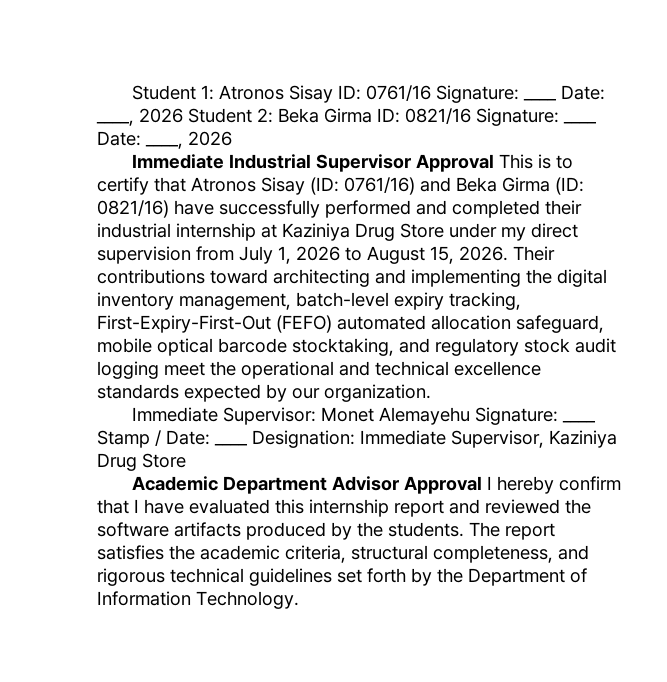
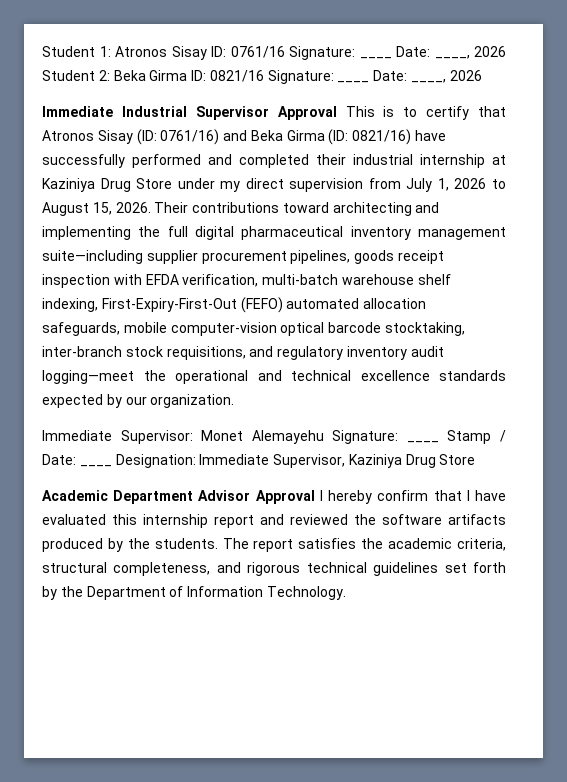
[557,269,607,287] [97,292,521,310] [97,315,604,333] [97,338,616,356] [97,361,205,379] digital inventory management, batch-level expiry tracking, First-Expiry-First-Out (FEFO) automated allocation safeguard, mobile optical barcode stocktaking, and regulatory stock audit logging meet -> [167,226,506,240] [42,250,444,264] [42,274,451,288] [42,297,427,313] [42,322,465,336] [42,346,444,360] [42,370,134,384] full digital pharmaceutical inventory management suite—including supplier procurement pipelines, goods receipt inspection with EFDA verification, multi-batch warehouse shelf indexing, First-Expiry-First-Out (FEFO) automated allocation safeguards, mobile computer-vision optical barcode stocktaking, inter-branch stock requisitions, and regulatory inventory audit logging—meet

